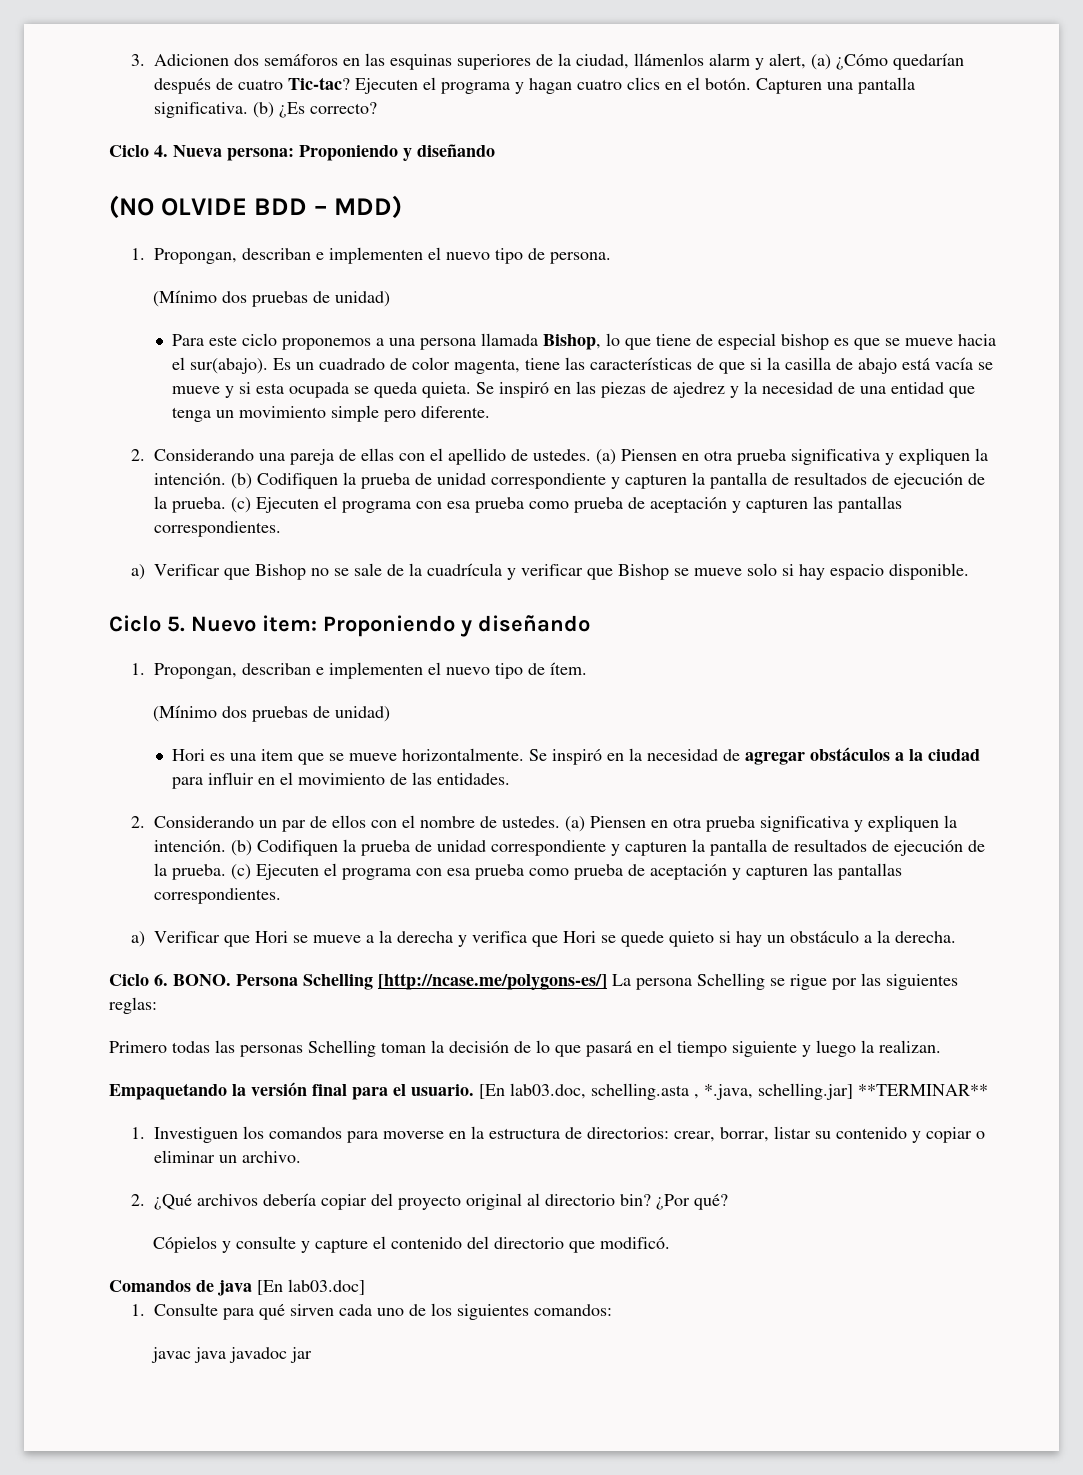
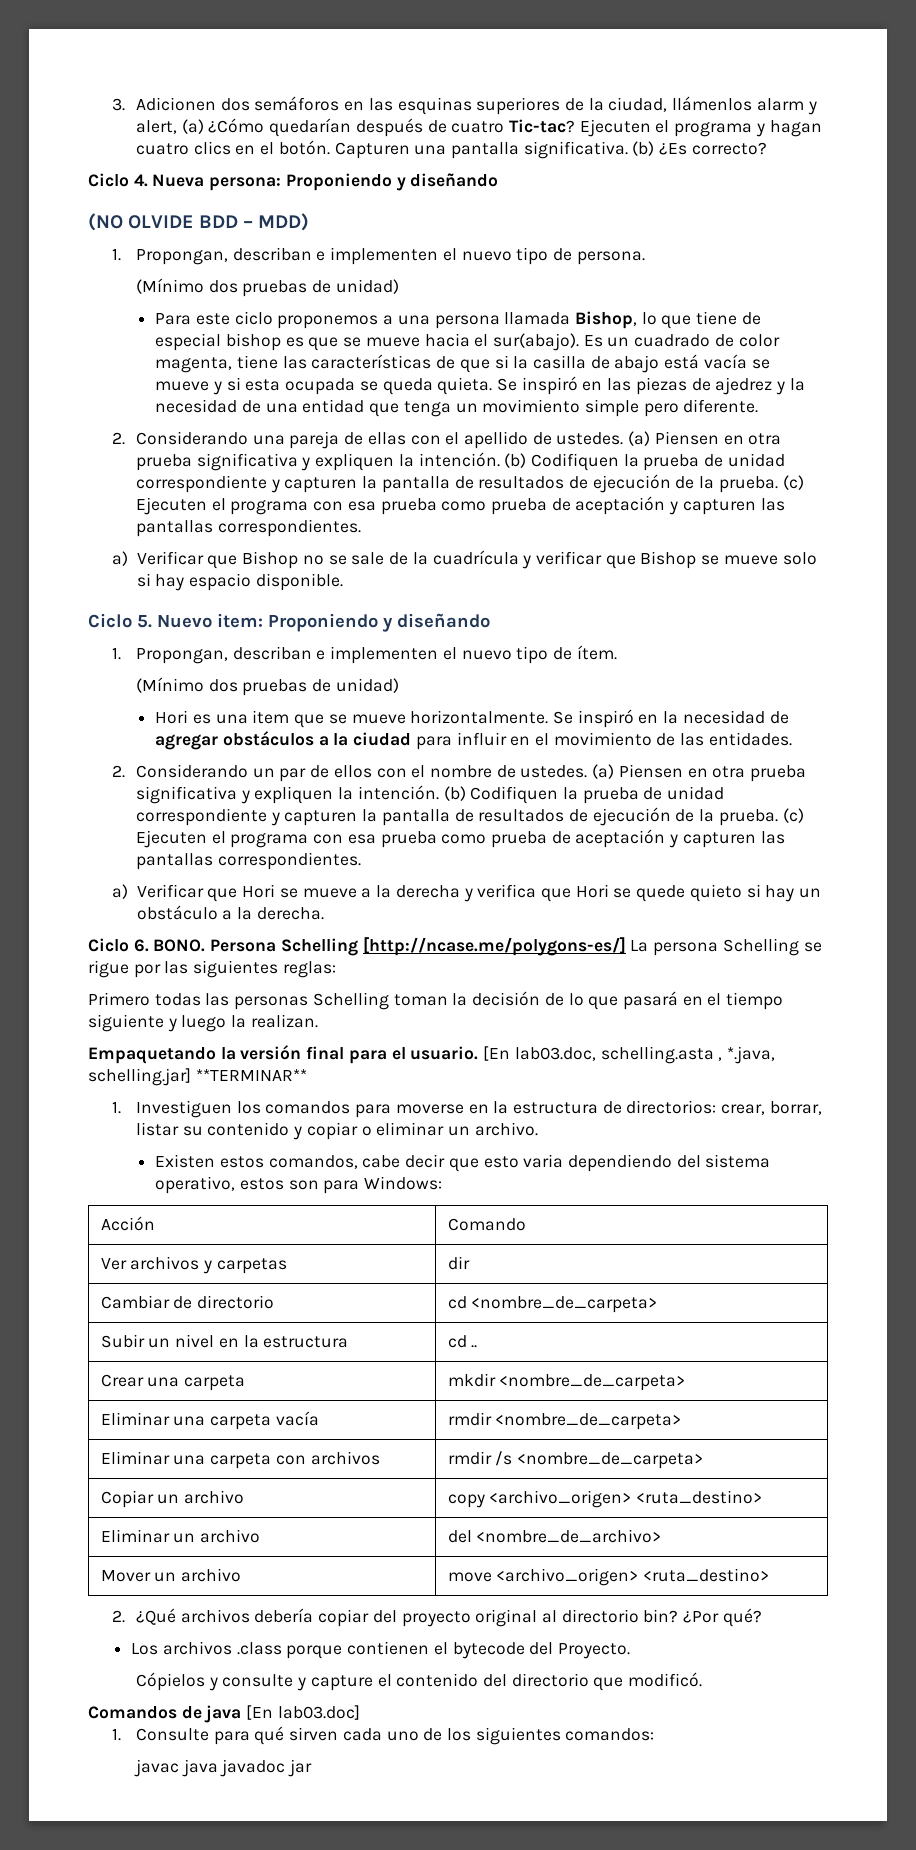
(301, 1157) none -> [155,1154,771,1172] [155,1176,443,1194] [100,1216,155,1231] [447,1218,526,1231] [100,1256,287,1274] [447,1256,470,1270] [100,1295,275,1309] [447,1296,658,1313] [100,1334,349,1348] [447,1335,478,1348] [100,1374,246,1391] [447,1373,686,1391] [100,1411,319,1430] [447,1412,682,1430] [100,1451,380,1469] [447,1451,704,1469] [100,1490,245,1508] [447,1490,763,1508] [100,1529,261,1543] [447,1529,662,1543] [100,1568,242,1582] [447,1568,770,1586] // Existen estos comandos, cabe decir que esto varia dependiendo del sistema operativo, estos son para Windows: // Acción | Comando // Ver archivos y carpetas | dir // Cambiar de directorio | cd <nombre_de_carpeta> // Subir un nivel en la estructura | cd .. // Crear una carpeta | mkdir <nombre_de_carpeta> // Eliminar una carpeta vacía | rmdir <nombre_de_carpeta> // Eliminar una carpeta con archivos | rmdir /s <nombre_de_carpeta> // Copiar un archivo | copy <archivo_origen> <ruta_destino> // Eliminar un archivo | del <nombre_de_archivo> // Mover un archivo | move <archivo_origen> <ruta_destino>
(728, 1202) none -> [131,1641,631,1659] // Los archivos .class porque contienen el bytecode del Proyecto.

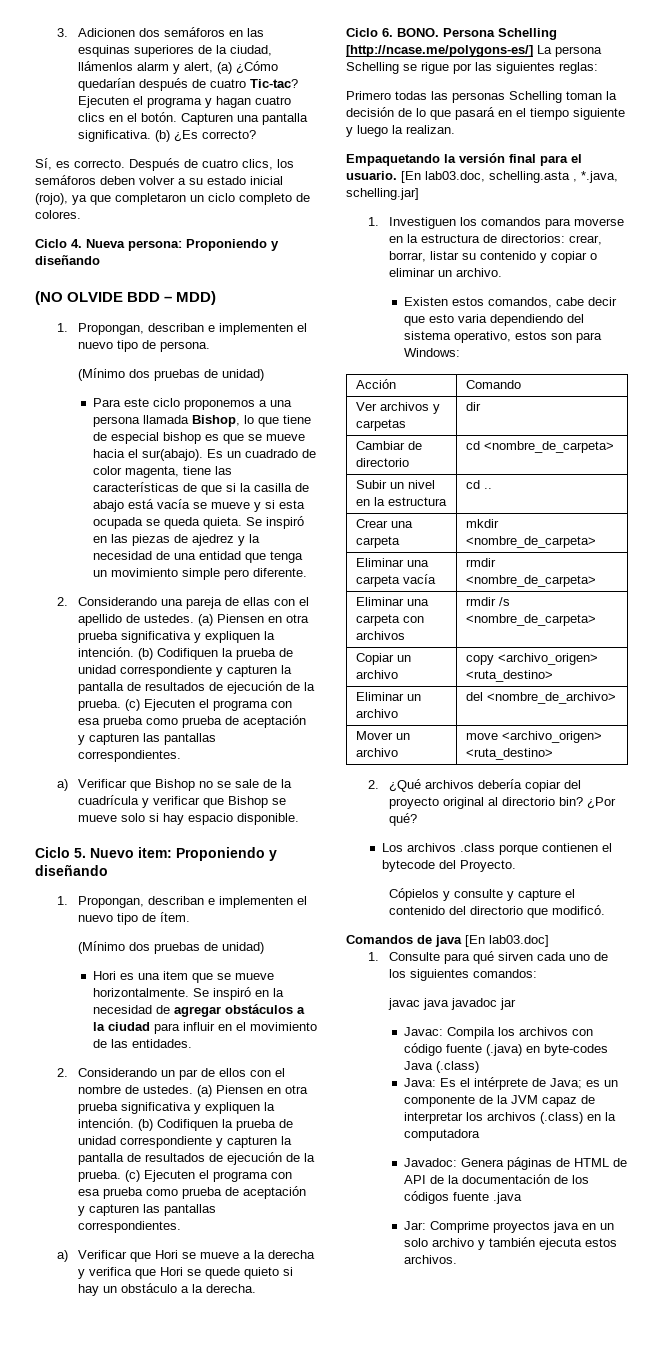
(767, 148) none -> [35,158,294,171] [35,175,283,185] [35,193,310,205] [35,210,81,219] // Sí, es correcto. Después de cuatro clics, los semáforos deben volver a su estado inicial (rojo), ya que completaron un ciclo completo de colores.
[195,1069,307,1081] **TERMINAR** -> (419, 194) none
(313, 1768) none -> [403,1027,593,1039] [403,1043,608,1056] [403,1061,479,1073] [403,1077,618,1090] [403,1095,595,1107] [403,1112,616,1124] [403,1129,480,1141] [403,1157,627,1170] [403,1174,589,1184] [403,1191,522,1204] [403,1221,614,1233] [403,1237,617,1250] [403,1255,457,1264] // Javac: Compila los archivos con código fuente (.java) en byte-codes Java (.class) // Java: Es el intérprete de Java; es un componente de la JVM capaz de interpretar los archivos (.class) en la computadora // Javadoc: Genera páginas de HTML de API de la documentación de los códigos fuente .java // Jar: Comprime proyectos java en un solo archivo y también ejecuta estos archivos.

